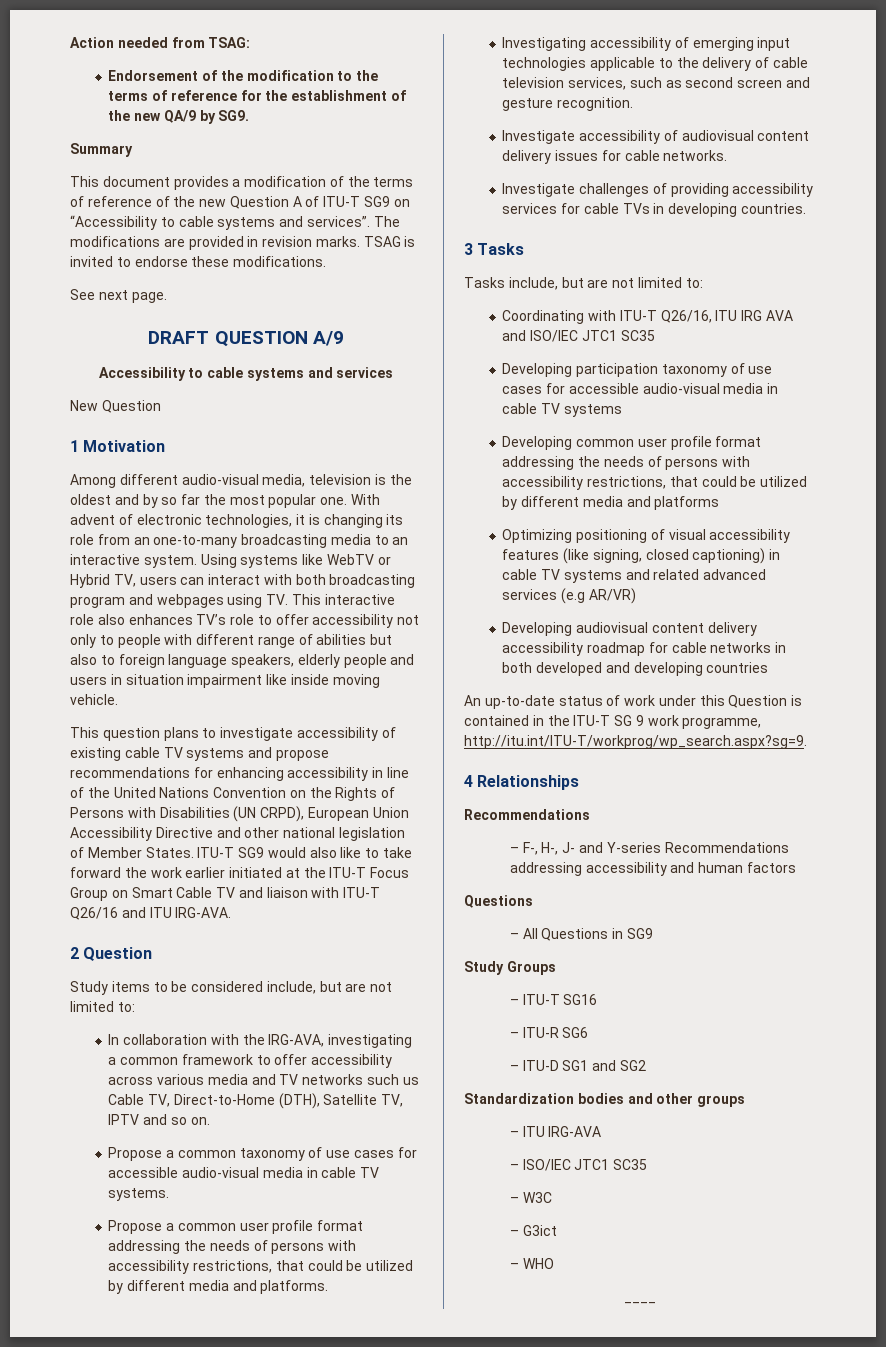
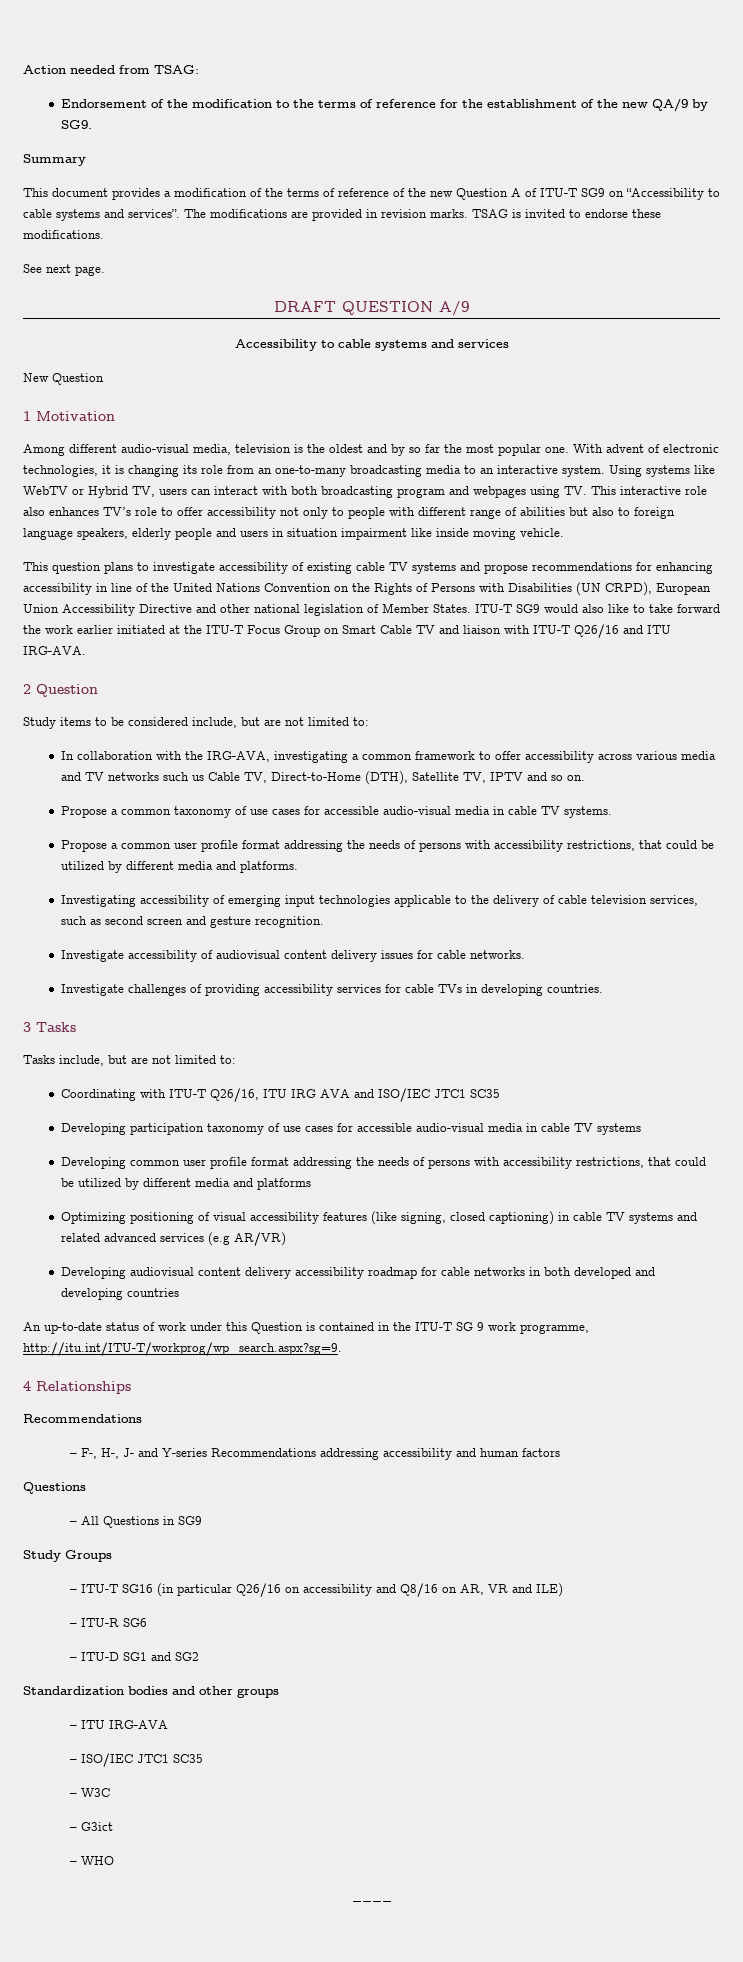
(598, 999) none -> [157,1583,564,1597] (in particular Q26/16 on accessibility and Q8/16 on AR, VR and ILE)

